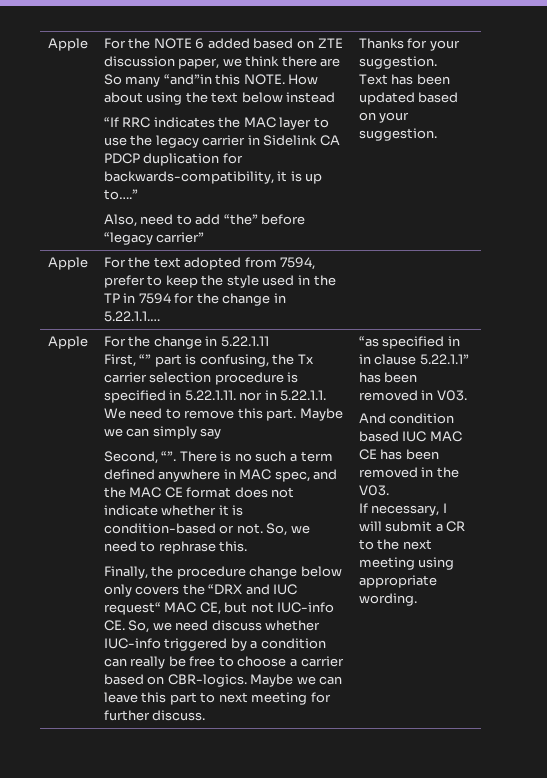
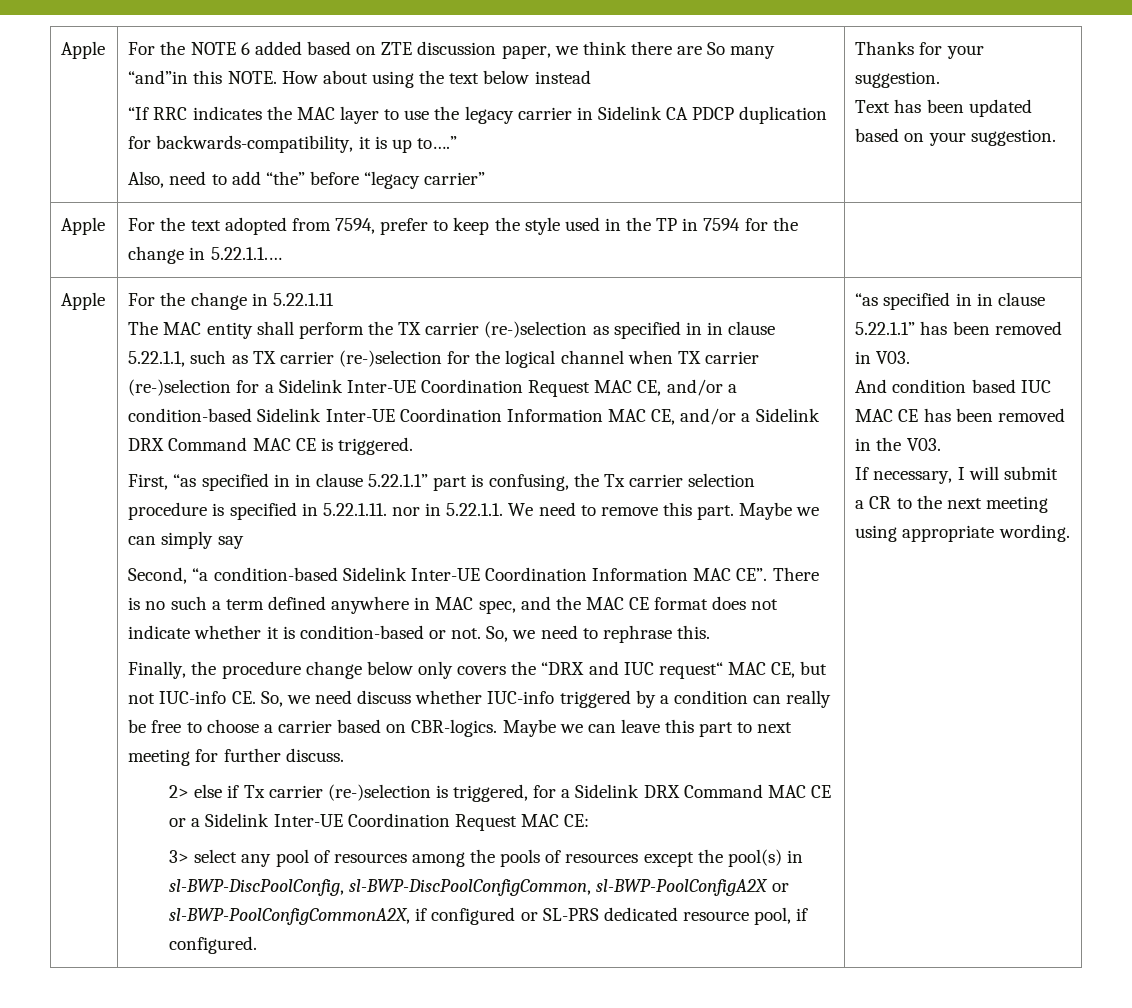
[103,354,152,367] First, “” -> [128,321,776,339] [128,350,759,368] [128,379,737,397] [128,408,820,425] [128,437,414,455] [128,473,429,491] The MAC entity shall perform the TX carrier (re-)selection as specified in in clause 5.22.1.1, such as TX carrier (re-)selection for the logical channel when TX carrier (re-)selection for a Sidelink Inter-UE Coordination Request MAC CE, and/or a condition-based Sidelink Inter-UE Coordination Information MAC CE, and/or a Sidelink DRX Command MAC CE is triggered. // First, “as specified in in clause 5.22.1.1”
[161,451,177,461] “”. -> [192,567,768,581] “a condition-based Sidelink Inter-UE Coordination Information MAC CE”.
(206, 715) none -> [169,784,832,802] [169,813,590,831] [169,849,804,867] [169,879,789,896] [169,907,809,925] [169,936,258,954] // 2> else if Tx carrier (re-)selection is triggered, for a Sidelink DRX Command MAC CE or a Sidelink Inter-UE Coordination Request MAC CE: // 3> select any pool of resources among the pools of resources except the pool(s) in sl-BWP-DiscPoolConfig, sl-BWP-DiscPoolConfigCommon, sl-BWP-PoolConfigA2X or sl-BWP-PoolConfigCommonA2X, if configured or SL-PRS dedicated resource pool, if configured.

